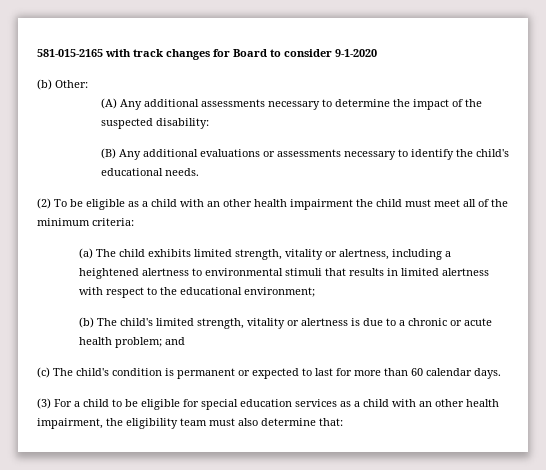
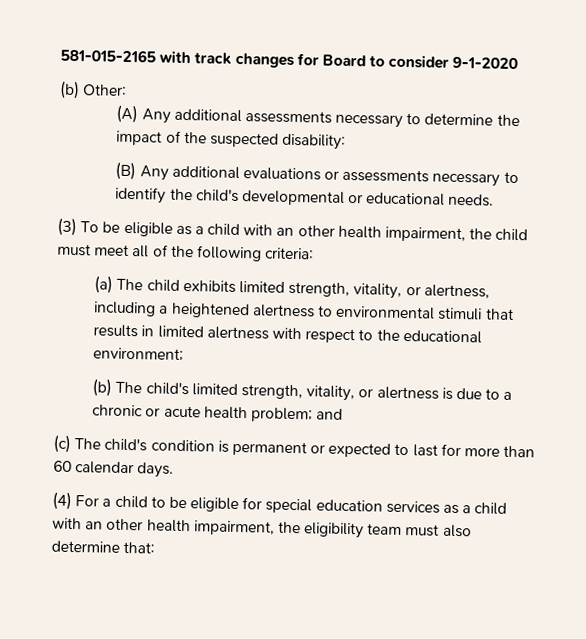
(509, 153) none -> [241,190,364,206] developmental or
[37,198,51,209] (2) -> [57,217,77,237] (3)
[290,199,353,210] impairment -> [385,226,467,243] impairment,
[37,218,90,226] minimum -> [196,245,262,262] following
[285,249,324,260] vitality -> [353,283,403,299] vitality,
[247,318,286,329] vitality -> [306,385,356,402] vitality,
[37,398,51,409] (3) -> [52,491,72,511] (4)

